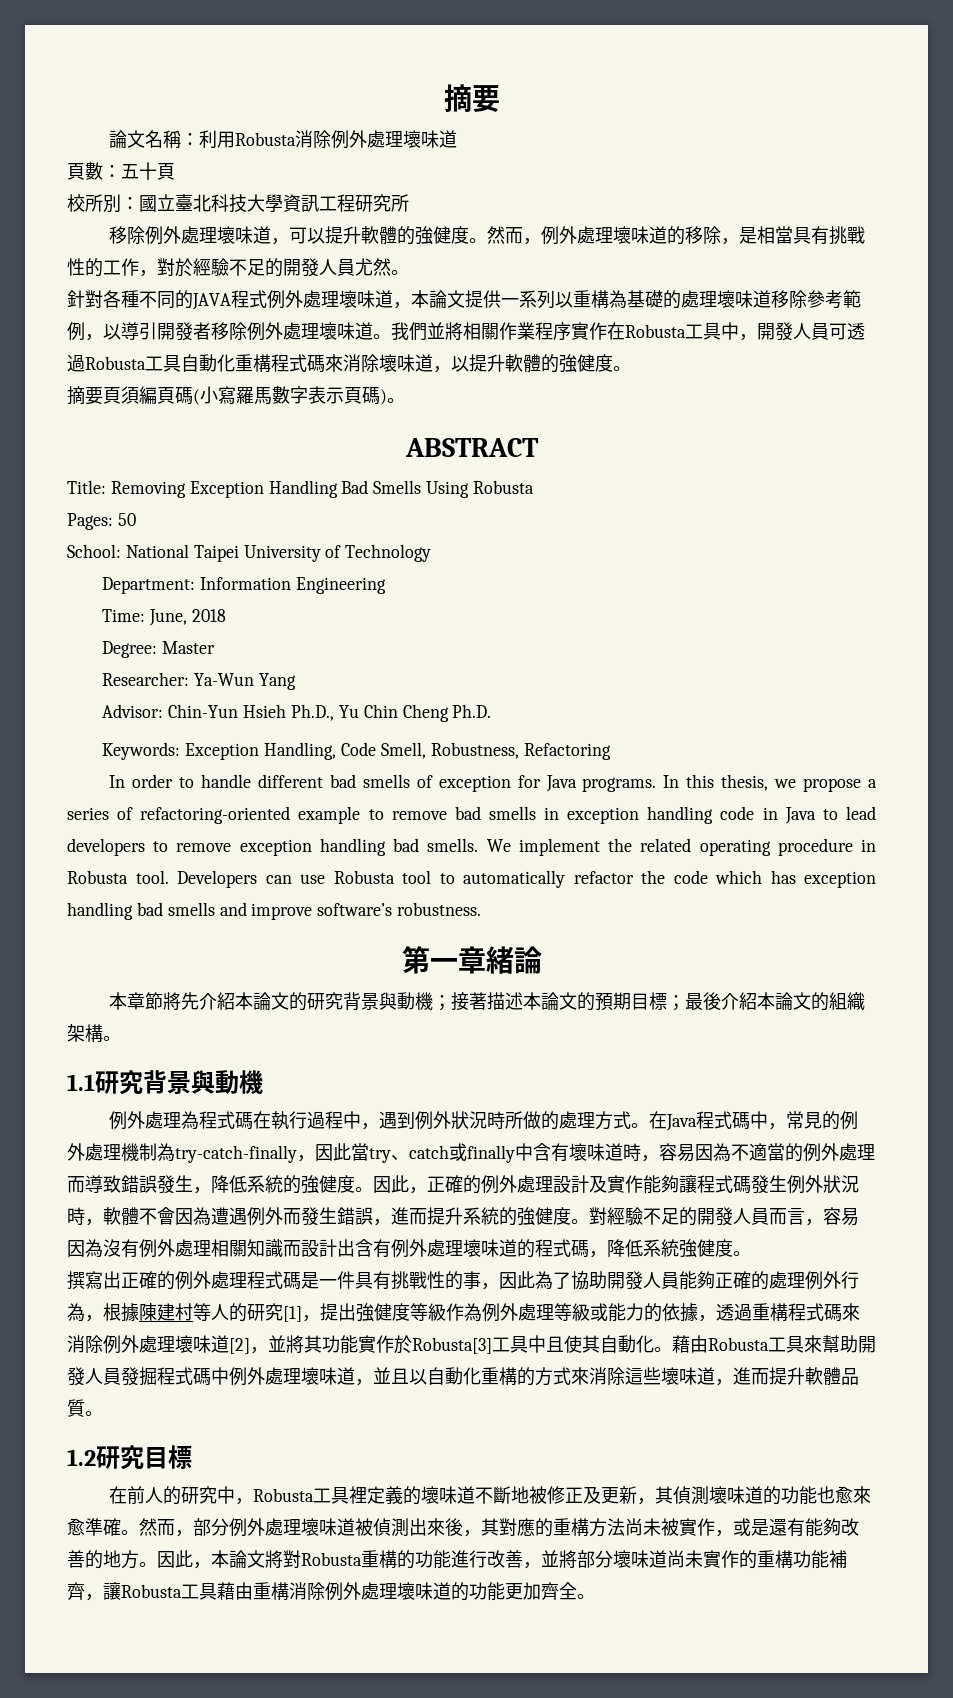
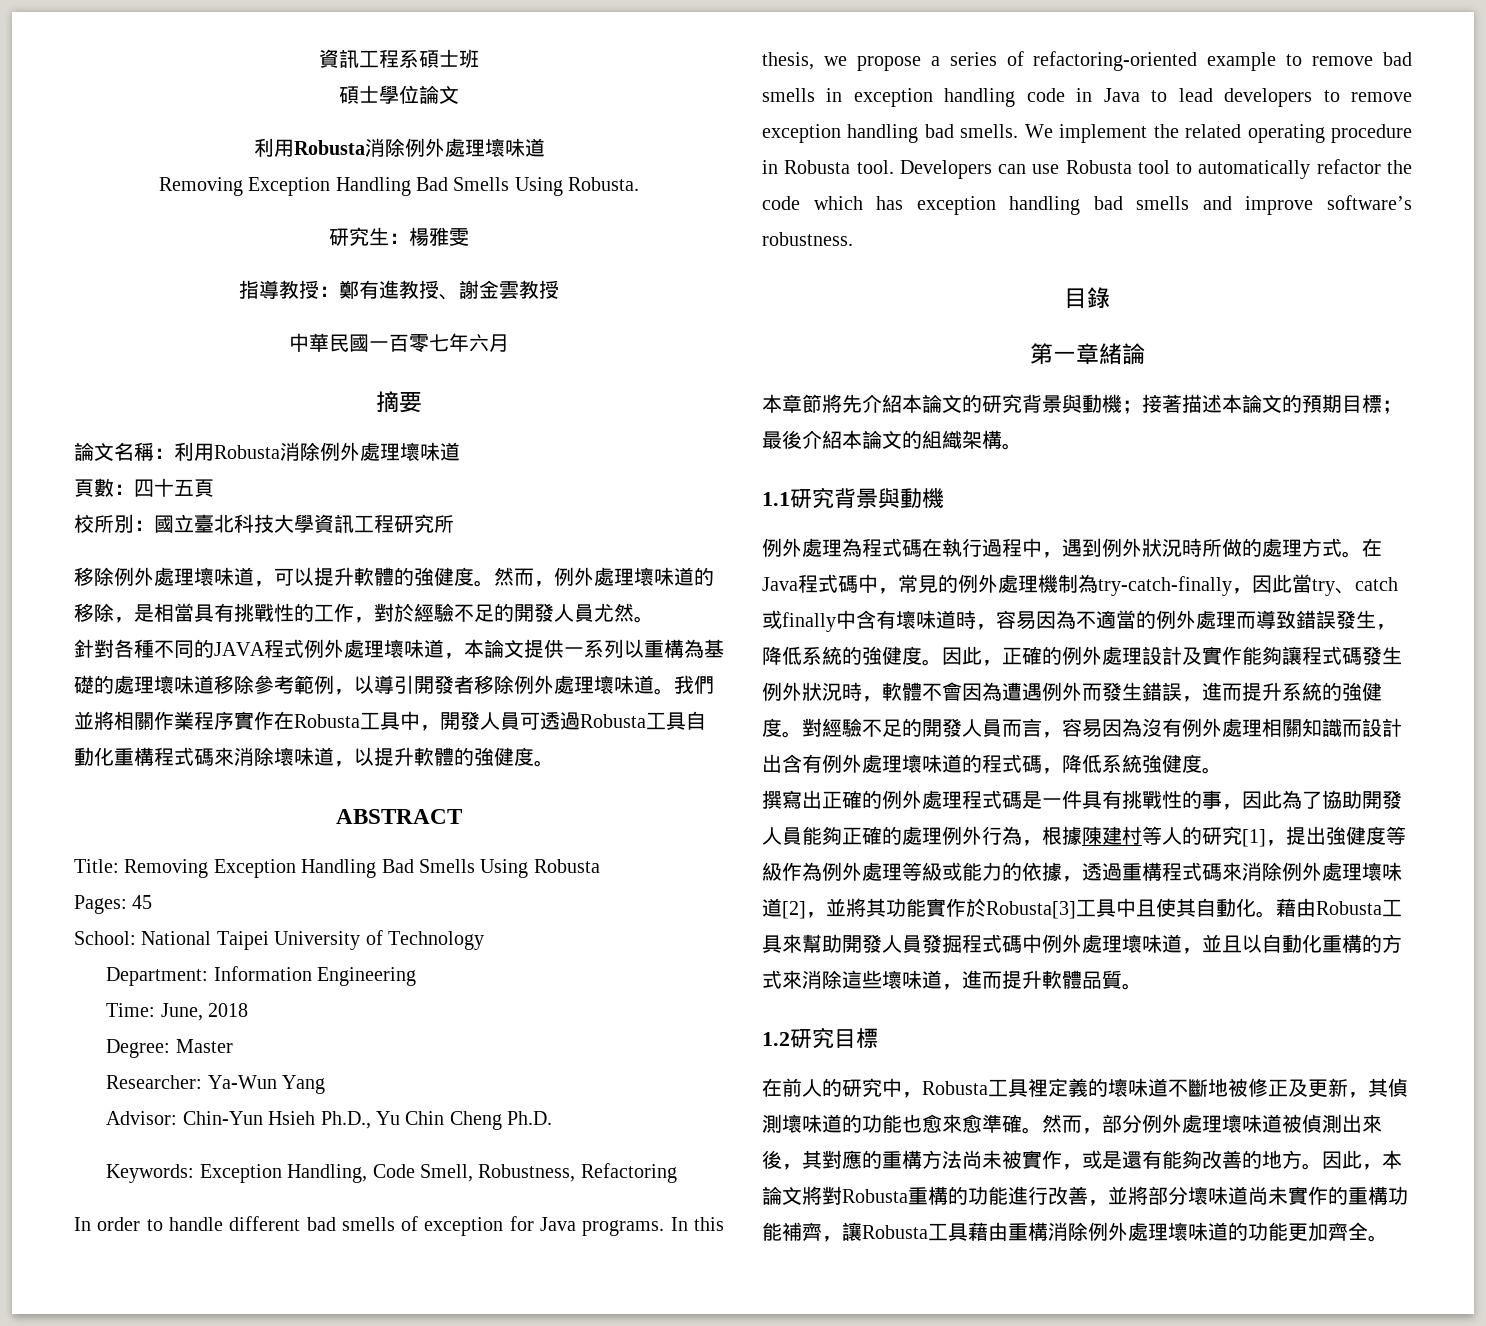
(443, 98) none -> [319,49,479,68] [339,85,459,104] [253,138,545,157] [158,177,640,196] [329,227,469,246] [239,280,559,300] [289,333,509,353] 資訊工程系碩士班 // 碩士學位論文 // 利用Robusta消除例外處理壞味道 // Removing Exception Handling Bad Smells Using Robusta. // 研究生：楊雅雯 // 指導教授：鄭有進教授、謝金雲教授 // 中華民國一百零七年六月 //
[121,162,157,180] 五十 -> [134,478,194,497] 四十五
[67,386,405,405] // 摘要頁須編頁碼(小寫羅馬數字表示頁碼)。 -> (554, 763) none
[117,513,136,526] 50 -> [132,895,153,909] 45
(482, 909) none -> [1064,287,1110,309] // 目錄

